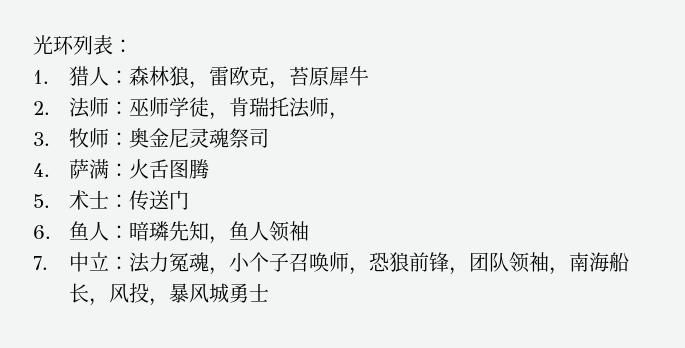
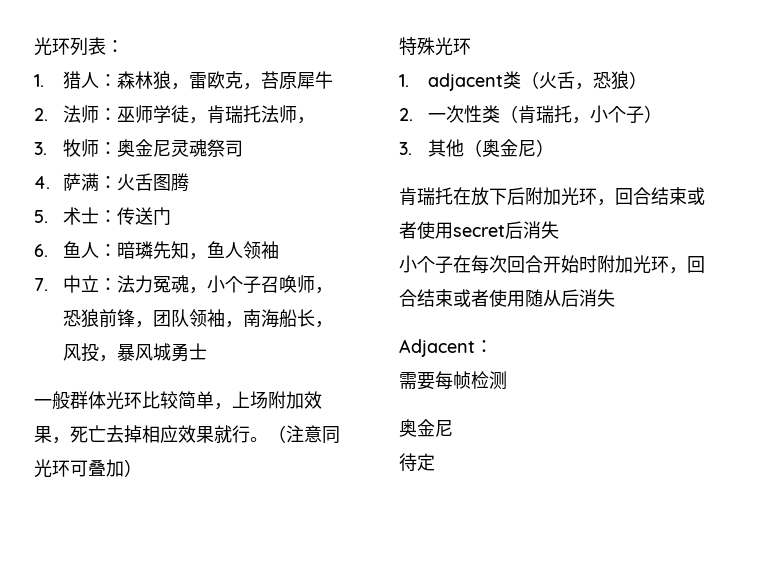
(269, 292) none -> [34,391,322,410] [34,425,340,444] [34,459,142,478] [399,37,471,56] [399,71,647,91] [399,105,662,124] [399,139,554,157] [399,187,705,206] [399,221,559,239] [399,255,705,274] [399,289,615,307] [399,339,493,357] [399,371,507,390] [399,419,453,437] [399,453,435,472] // 一般群体光环比较简单，上场附加效果，死亡去掉相应效果就行。（注意同光环可叠加） // 特殊光环 // 1. adjacent类（火舌，恐狼） // 2.一次性类（肯瑞托，小个子） // 3.其他（奥金尼） // 肯瑞托在放下后附加光环，回合结束或者使用secret后消失 // 小个子在每次回合开始时附加光环，回合结束或者使用随从后消失 // Adjacent： // 需要每帧检测 // 奥金尼 // 待定

